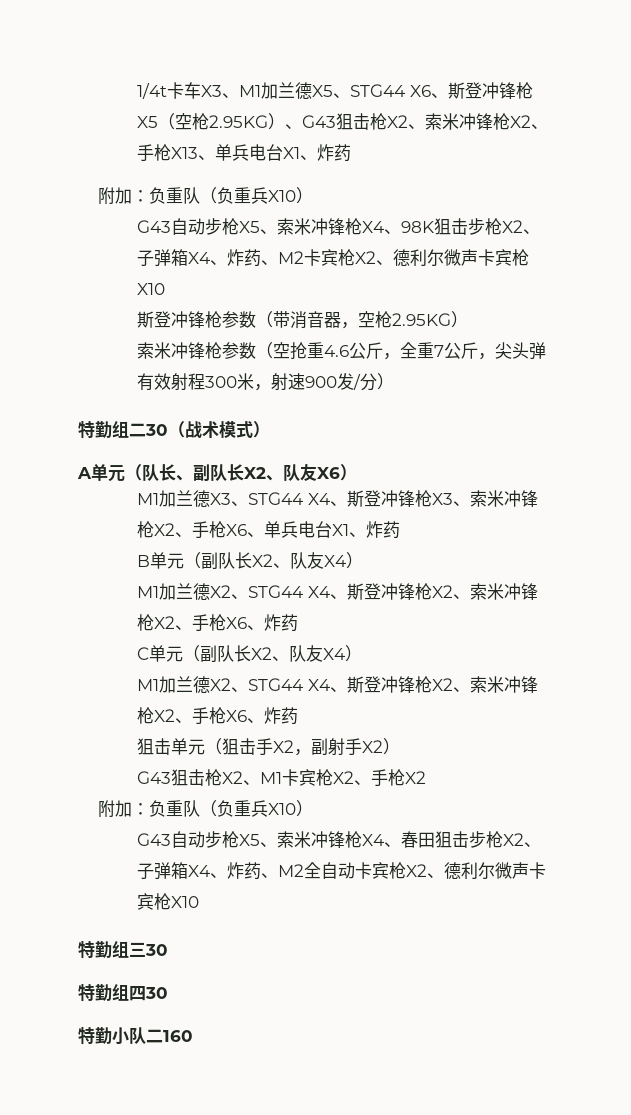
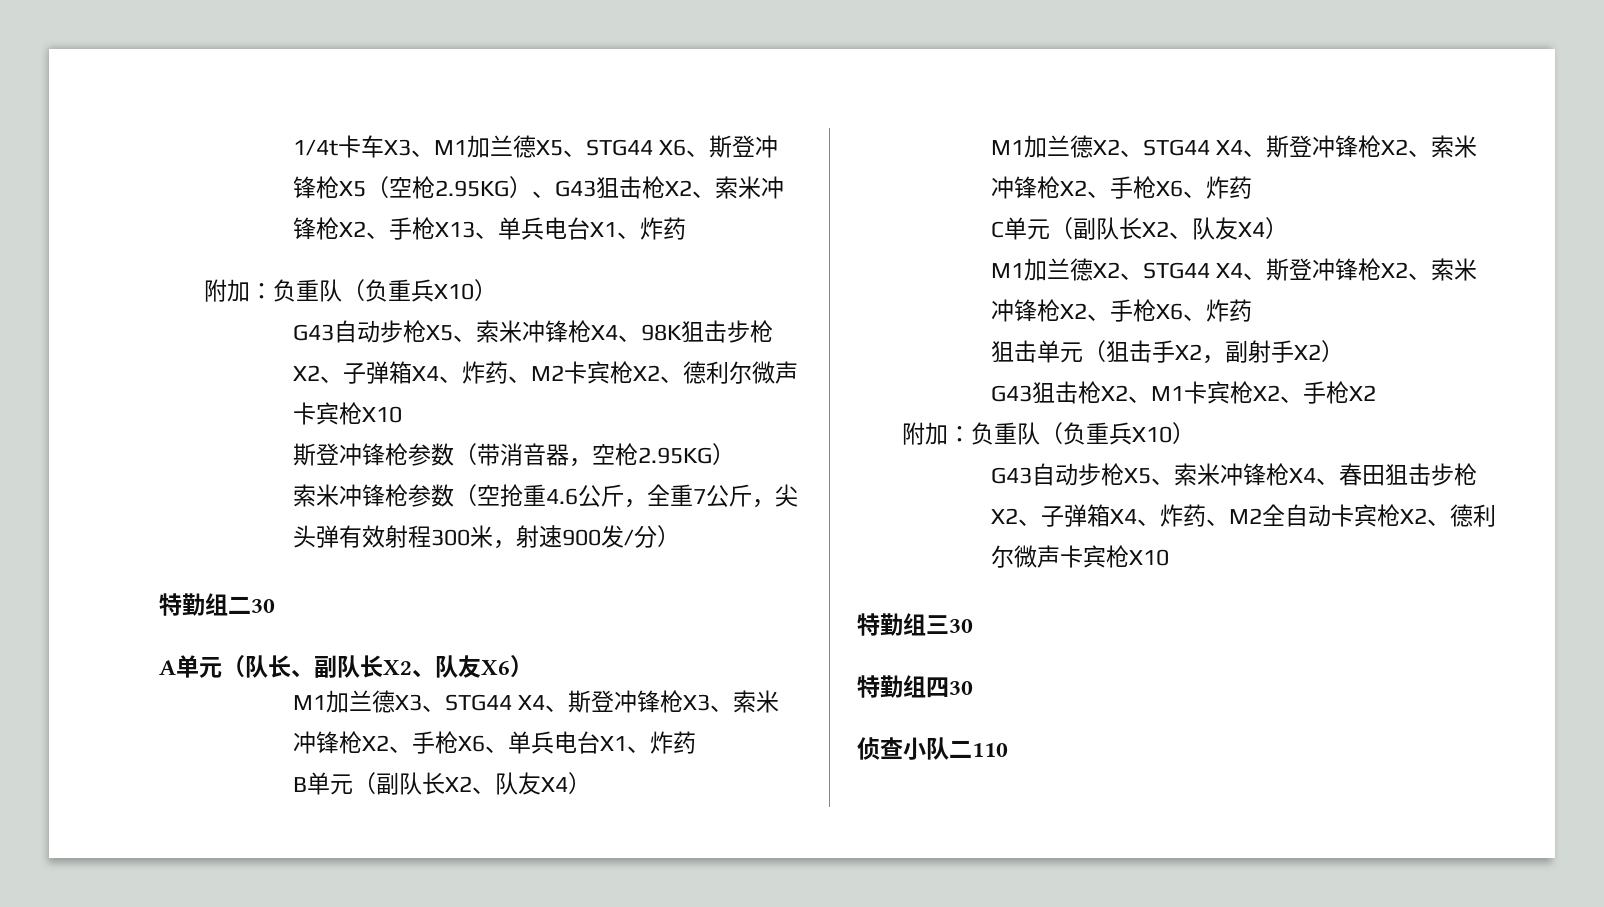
[168,421,270,439] （战术模式） -> (275, 606) none
[78,1027,193,1045] 特勤小队二160 -> [857,737,1008,760] 侦查小队二110

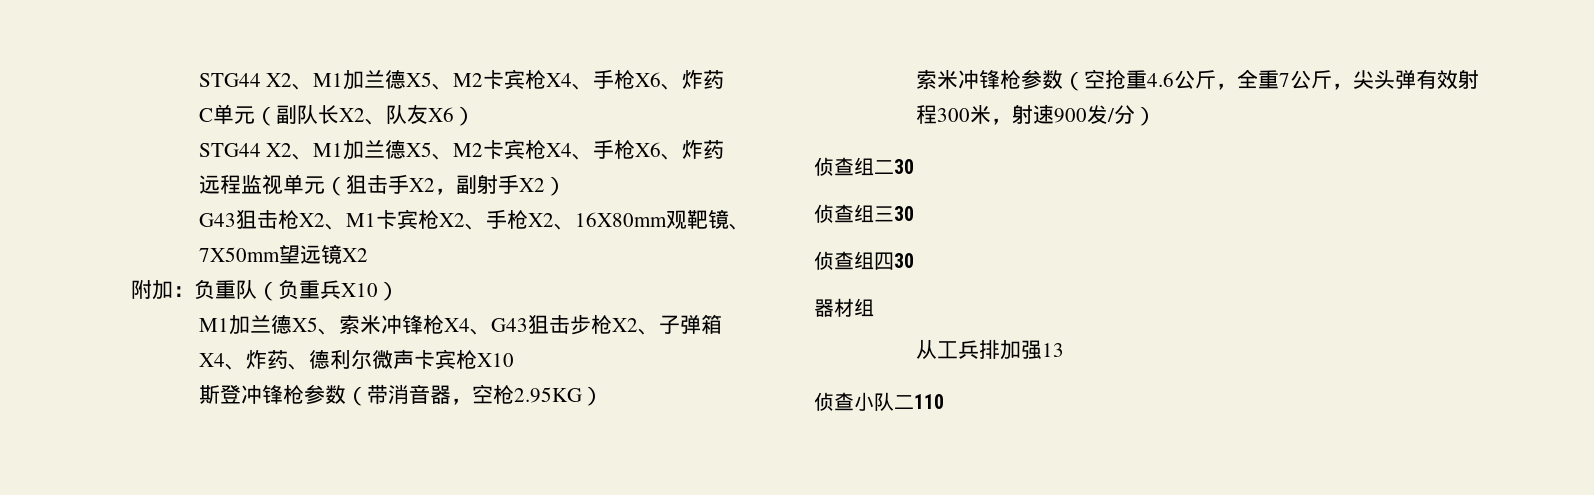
[292,135,778,158] [292,176,784,199] [292,217,686,240] [203,279,497,302] [292,320,773,343] [292,361,683,384] 1/4t卡车X3、M1加兰德X5、STG44 X6、斯登冲锋枪X5（空枪2.95KG）、G43狙击枪X2、索米冲锋枪X2、手枪X13、单兵电台X1、炸药 // 附加：负重队（负重兵X10） // G43自动步枪X5、索米冲锋枪X4、98K狙击步枪X2、子弹箱X4、炸药、M2卡宾枪X2、 -> [198,69,725,90] [198,104,475,126] [198,139,725,160] [198,174,566,196] [198,209,750,230] [198,244,368,264] [130,279,399,301] [198,314,722,335] [198,349,309,370] STG44 X2、M1加兰德X5、M2卡宾枪X4、手枪X6、炸药 // C单元（副队长X2、队友X6） // STG44 X2、M1加兰德X5、M2卡宾枪X4、手枪X6、炸药 // 远程监视单元（狙击手X2，副射手X2） // G43狙击枪X2、M1卡宾枪X2、手枪X2、16X80mm观靶镜、7X50mm望远镜X2 // 附加：负重队（负重兵X10） // M1加兰德X5、索米冲锋枪X4、G43狙击步枪X2、子弹箱X4、炸药、
[159,593,205,616] 特勤 -> [814,157,854,176] 侦查
[159,655,533,678] [292,690,779,713] [292,731,696,754] [292,772,591,795] [990,135,1477,158] [990,176,1252,199] [990,217,1288,240] [990,258,1477,281] [990,299,1252,322] [990,340,1344,364] [990,381,1376,404] [901,422,1195,445] [990,463,1477,486] [990,504,1496,527] [990,545,1169,568] [857,613,903,636] A单元（队长、副队长X2、队友X6） // M1加兰德X3、STG44 X4、斯登冲锋枪X3、索米冲锋枪X2、手枪X6、单兵电台X1、炸药 // B单元（副队长X2、队友X4） // M1加兰德X2、STG44 X4、斯登冲锋枪X2、索米冲锋枪X2、手枪X6、炸药 // C单元（副队长X2、队友X4） // M1加兰德X2、STG44 X4、斯登冲锋枪X2、索米冲锋枪X2、手枪X6、炸药 // 狙击单元（狙击手X2，副射手X2） // G43狙击枪X2、M1卡宾枪X2、手枪X2 // 附加：负重队（负重兵X10） // G43自动步枪X5、索米冲锋枪X4、春田狙击步枪X2、子弹箱X4、炸药、M2全自动卡宾枪X2、德利尔微声卡宾枪X10 // 特勤 -> [814,204,854,223] 侦查
[857,675,903,698] 特勤 -> [814,251,854,270] 侦查
(973, 688) none -> [814,298,874,317] [915,339,1064,360] // 器材组 // 从工兵排加强13

